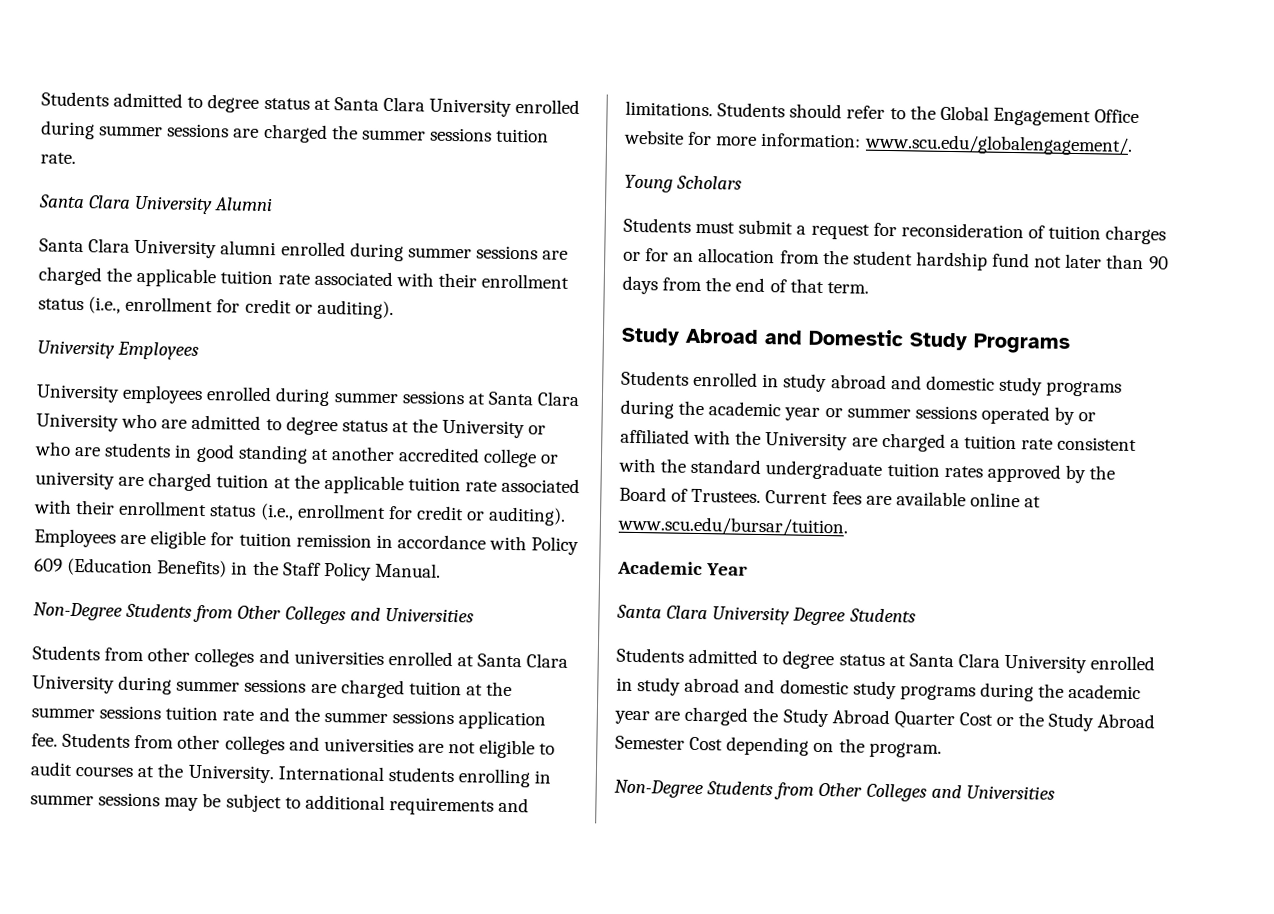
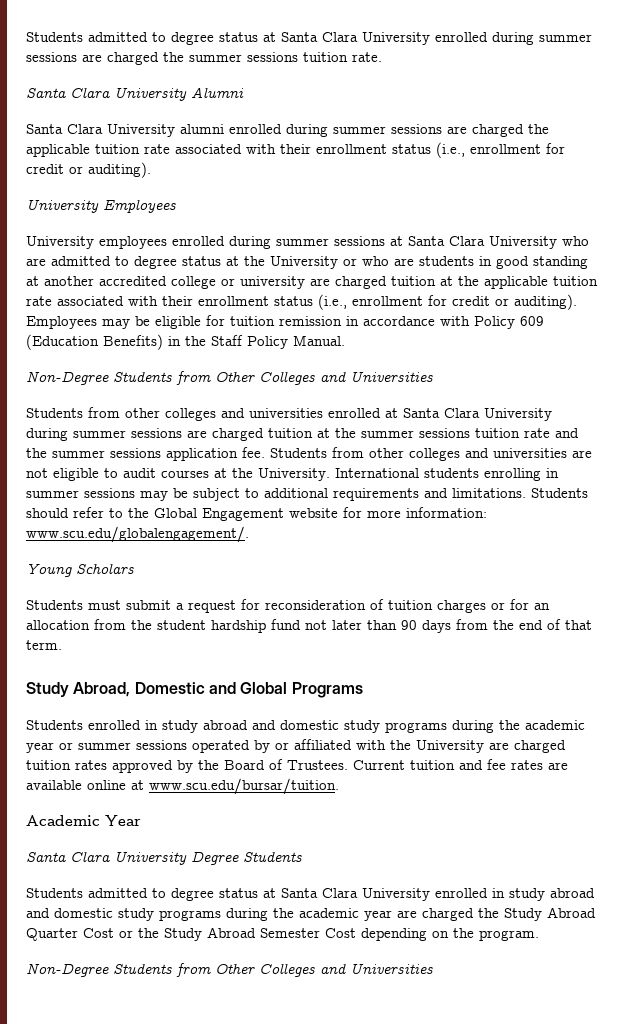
[120,534,147,545] are -> [102,316,150,329] may be
[1094,109,1140,124] Office -> (284, 514) none
[685,328,968,351] Abroad and Domestic Study -> [73,682,288,697] Abroad, Domestic and Global
[949,435,1138,452] [618,457,883,480] a tuition rate consistent with the standard undergraduate -> (566, 746) none
[831,491,862,505] fees -> [410,759,543,770] tuition and fee rates

